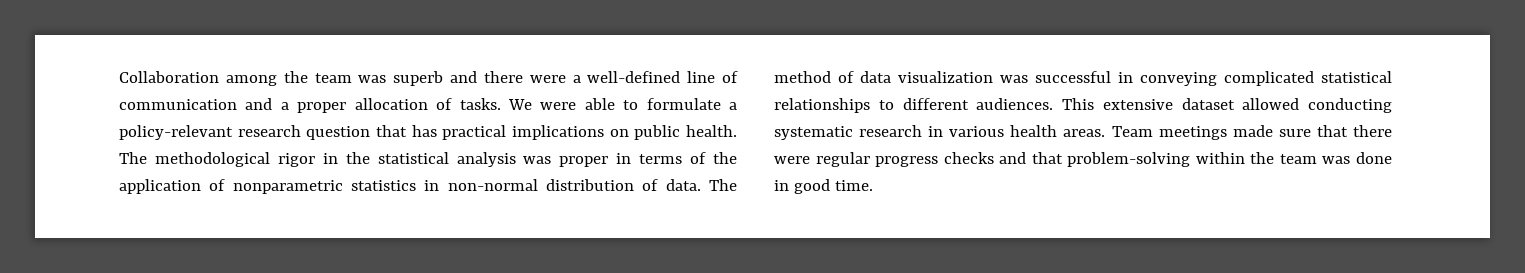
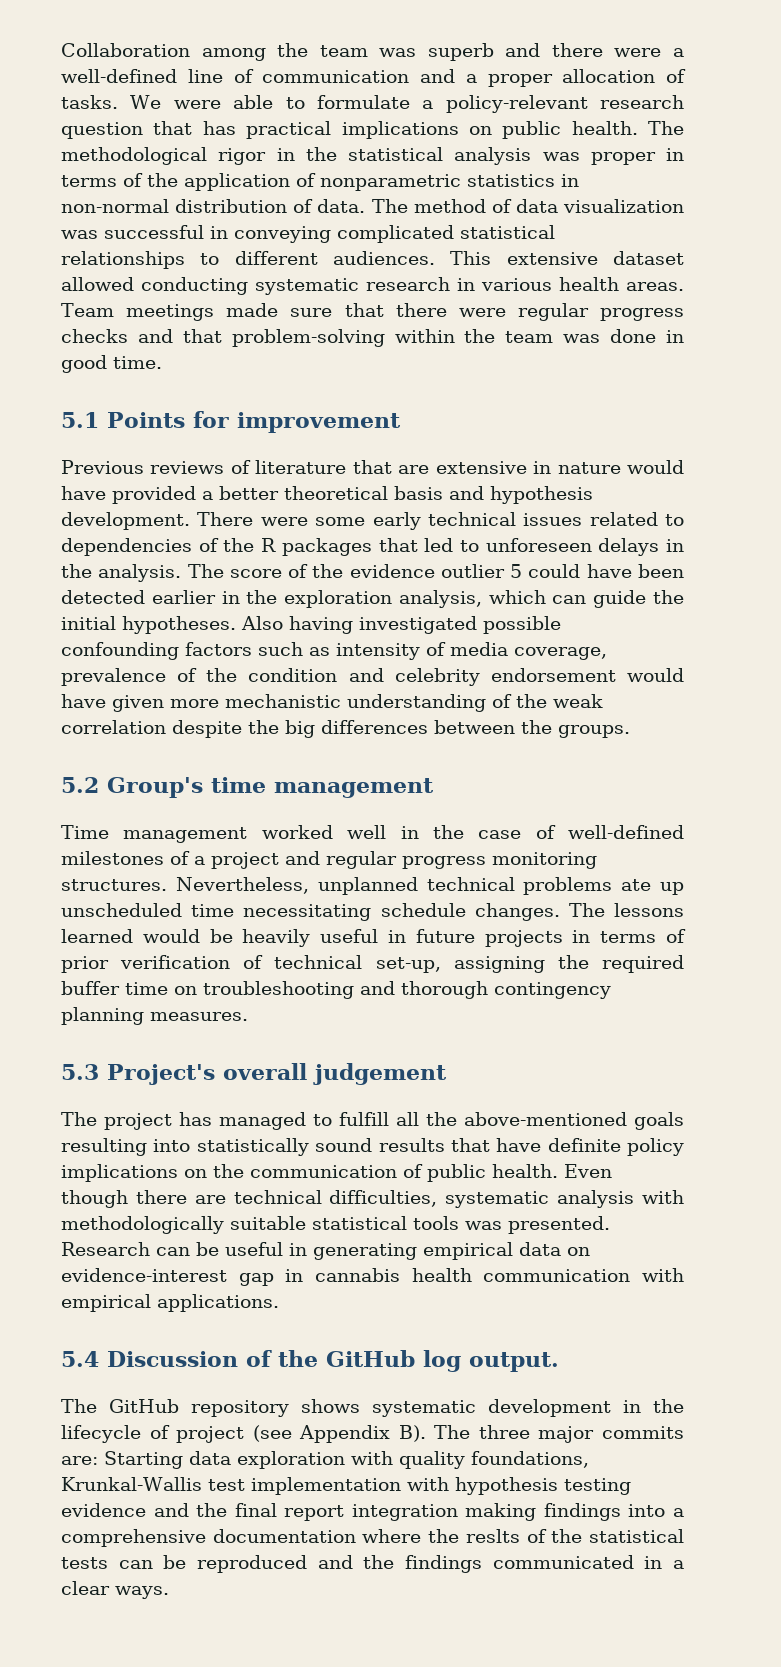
(873, 185) none -> [61,411,401,433] [61,460,685,474] [61,486,593,504] [61,512,684,530] [61,538,684,556] [61,564,684,582] [61,590,684,608] [61,616,561,634] [61,642,607,660] [61,668,684,686] [61,694,603,712] [61,720,630,738] [61,777,434,798] [61,825,684,843] [61,851,597,869] [61,877,684,895] [61,903,684,921] [61,929,686,947] [61,955,684,973] [61,981,611,999] [61,1007,248,1025] [61,1063,447,1085] [61,1112,684,1130] [61,1138,684,1156] [61,1164,612,1182] [61,1190,684,1208] [61,1216,610,1234] [61,1242,590,1260] [61,1268,684,1286] [61,1294,279,1312] [61,1350,559,1372] [61,1399,684,1417] [61,1425,684,1443] [61,1451,589,1469] [61,1477,631,1495] [61,1503,684,1521] [61,1529,684,1547] [61,1555,684,1573] [61,1581,169,1599] // 5.1 Points for improvement // Previous reviews of literature that are extensive in nature would have provided a better theoretical basis and hypothesis development. There were some early technical issues related to dependencies of the R packages that led to unforeseen delays in the analysis. The score of the evidence outlier 5 could have been detected earlier in the exploration analysis, which can guide the initial hypotheses. Also having investigated possible confounding factors such as intensity of media coverage, prevalence of the condition and celebrity endorsement would have given more mechanistic understanding of the weak correlation despite the big differences between the groups. // 5.2 Group's time management // Time management worked well in the case of well-defined milestones of a project and regular progress monitoring structures. Nevertheless, unplanned technical problems ate up unscheduled time necessitating schedule changes. The lessons learned would be heavily useful in future projects in terms of prior verification of technical set-up, assigning the required buffer time on troubleshooting and thorough contingency planning measures. // 5.3 Project's overall judgement // The project has managed to fulfill all the above-mentioned goals resulting into statistically sound results that have definite policy implications on the communication of public health. Even though there are technical difficulties, systematic analysis with methodologically suitable statistical tools was presented. Research can be useful in generating empirical data on evidence-interest gap in cannabis health communication with empirical applications. // 5.4 Discussion of the GitHub log output. // The GitHub repository shows systematic development in the lifecycle of project (see Appendix B). The three major commits are: Starting data exploration with quality foundations, Krunkal-Wallis test implementation with hypothesis testing evidence and the final report integration making findings into a comprehensive documentation where the reslts of the statistical tests can be reproduced and the findings communicated in a clear ways.

